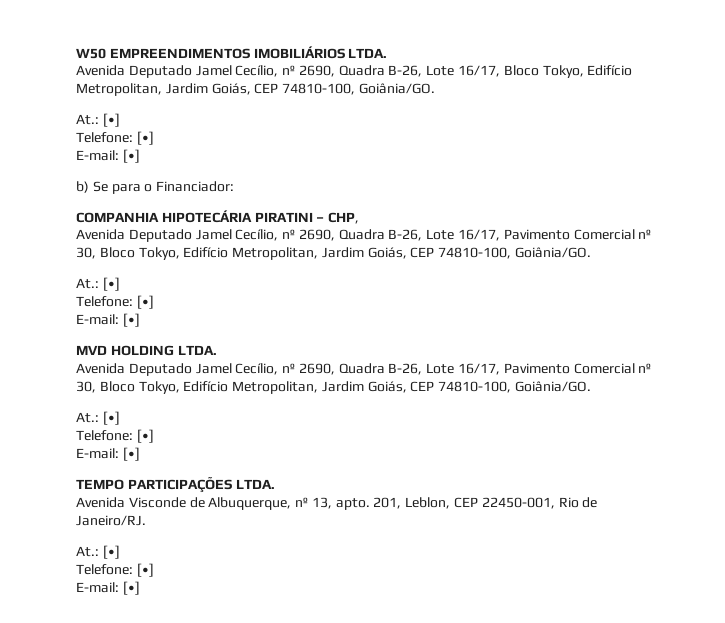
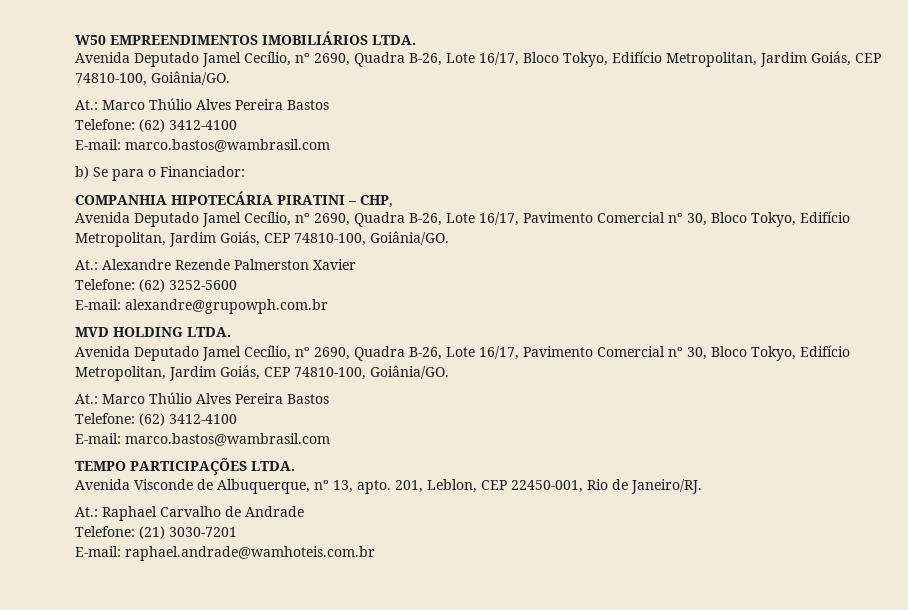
[102,113,120,127] [76,131,154,145] [76,149,140,163] [•] // Telefone: [•] // E-mail: [•] -> [102,98,329,110] [75,119,237,132] [75,139,330,152] Marco Thúlio Alves Pereira Bastos // Telefone: (62) 3412-4100 // E-mail: marco.bastos@wambrasil.com
[102,277,120,291] [76,295,154,309] [76,313,140,327] [•] // Telefone: [•] // E-mail: [•] -> [102,259,356,270] [75,279,237,292] [75,299,328,314] Alexandre Rezende Palmerston Xavier // Telefone: (62) 3252-5600 // E-mail: alexandre@grupowph.com.br
[102,411,120,425] [76,429,154,443] [76,447,140,461] [•] // Telefone: [•] // E-mail: [•] -> [102,392,329,404] [75,413,237,426] [75,433,330,446] Marco Thúlio Alves Pereira Bastos // Telefone: (62) 3412-4100 // E-mail: marco.bastos@wambrasil.com
[102,545,120,559] [76,563,154,577] [76,581,140,595] [•] // Telefone: [•] // E-mail: [•] -> [102,506,304,521] [75,526,237,539] [75,546,375,561] Raphael Carvalho de Andrade // Telefone: (21) 3030-7201 // E-mail: raphael.andrade@wamhoteis.com.br

